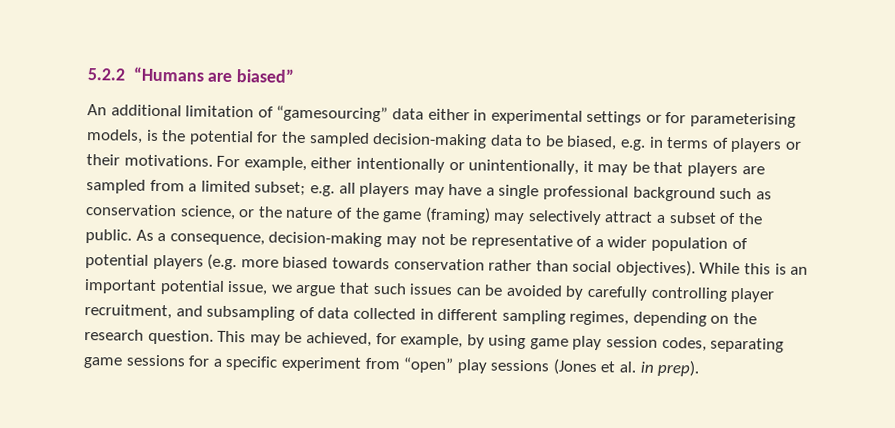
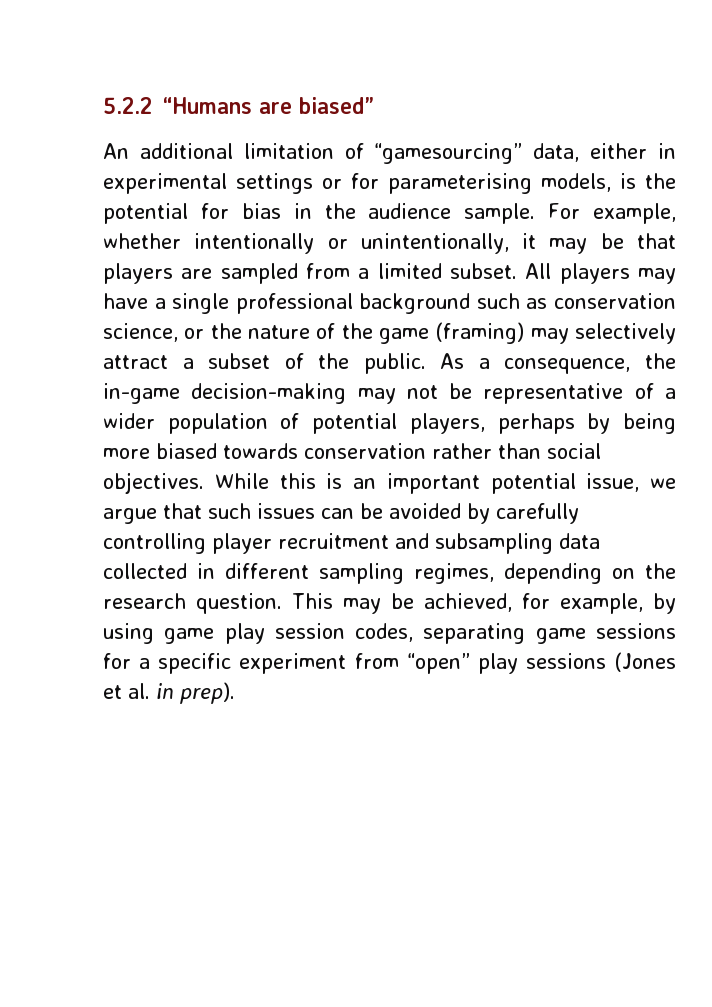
[391,108,424,120] data -> [533,143,580,162] data,
[280,131,803,153] [86,154,213,167] the sampled decision-making data to be biased, e.g. in terms of players or their motivations. -> [241,203,536,224] bias in the audience sample.
[310,157,353,169] either -> [103,233,181,249] whether
[254,181,356,197] subset; e.g. all -> [450,263,552,279] subset. All
(265, 239) none -> [644,353,676,369] [103,383,180,404] the in-game
[152,253,238,271] players (e.g. -> [409,413,676,434] players, perhaps by being
[615,259,696,277] objectives). -> [103,472,204,494] objectives.
[84,304,172,320] recruitment, -> [278,533,389,549] recruitment
[298,306,315,319] of -> (553, 543) none

